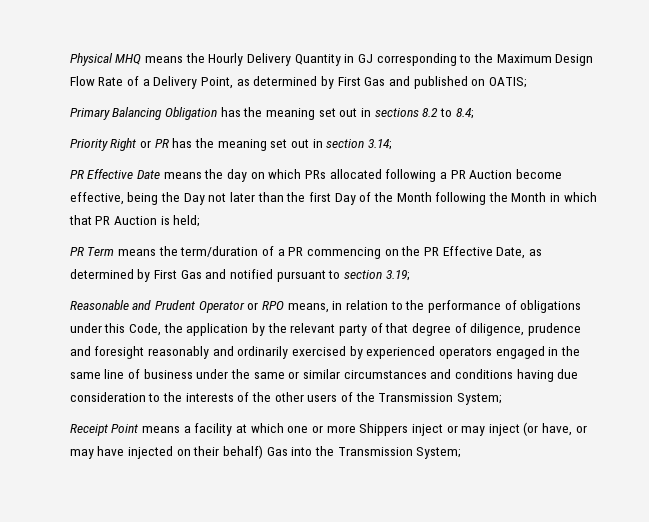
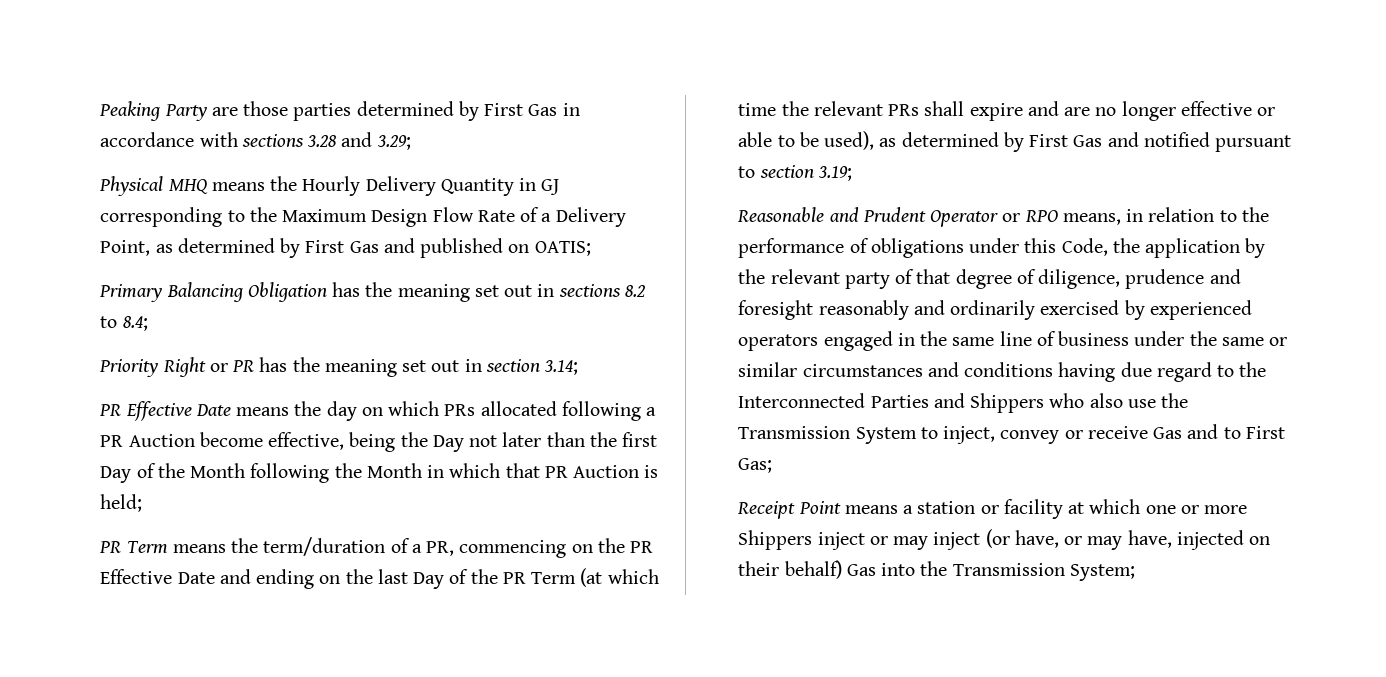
(69, 59) none -> [99,101,580,121] [100,132,411,150] Peaking Party are those parties determined by First Gas in accordance with sections 3.28 and 3.29; //
[288,247,304,256] PR -> [426,541,455,556] PR,
[496,247,526,259] Date, -> [177,568,659,589] [738,101,1276,121] [738,131,875,150] Date and ending on the last Day of the PR Term (at which time the relevant PRs shall expire and are no longer effective or able to be used),
[69,392,502,405] consideration to the interests of the other users of the Transmission System; -> [1156,362,1267,382] [738,393,1189,413] [738,424,1285,444] [738,458,773,473] regard to the Interconnected Parties and Shippers who also use the Transmission System to inject, convey or receive Gas and to First Gas;
(191, 429) none -> [917,501,999,514] station or
[97,446,125,456] have -> [1127,530,1172,548] have,

